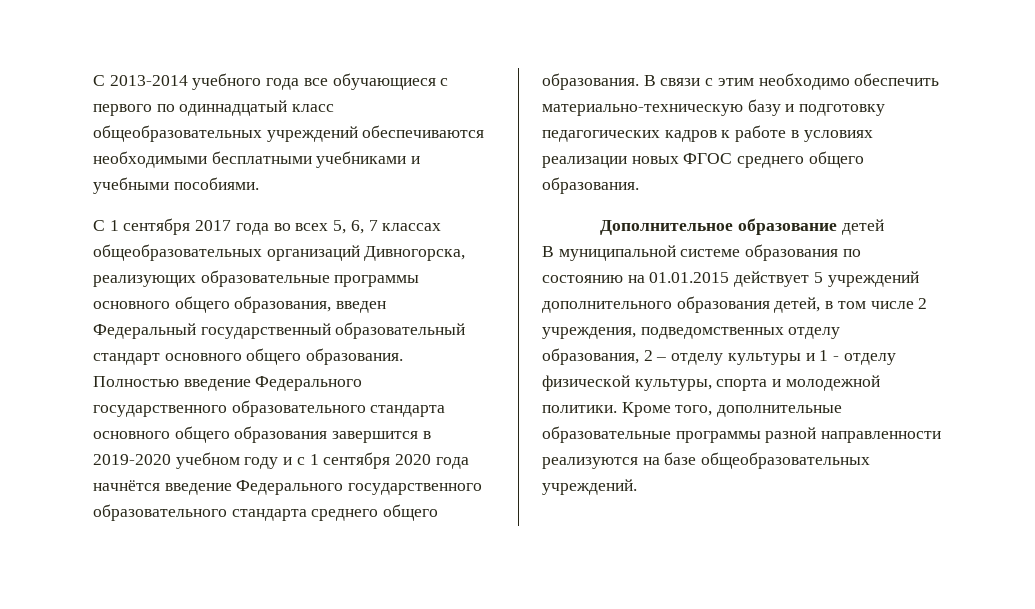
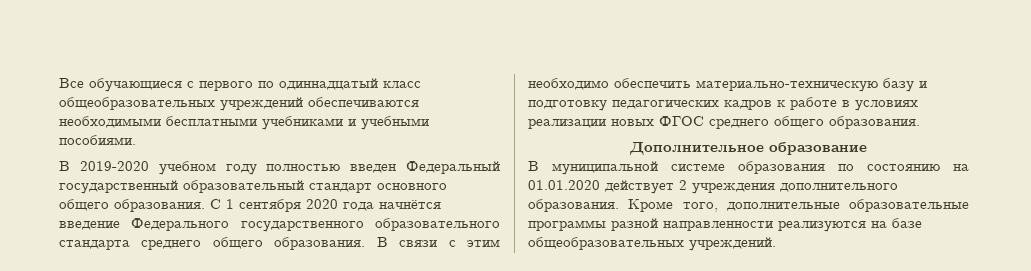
[93,73,328,90] С 2013-2014 учебного года все -> [59,78,84,88] Все
[93,218,442,235] [93,244,466,261] [93,270,420,287] [93,296,332,313] С 1 сентября 2017 года во всех 5, 6, 7 классах общеобразовательных организаций Дивногорска, реализующих образовательные программы основного общего образования, -> [59,161,341,175] В 2019-2020 учебном году полностью
[93,376,363,391] [93,400,446,417] [93,426,431,443] [93,452,305,469] Полностью введение Федерального государственного образовательного стандарта основного общего образования завершится в 2019-2020 учебном году и с -> [210,199,221,209] С
[841,219,884,235] детей -> (867, 148) none
[649,271,919,287] [542,296,928,313] [542,327,841,339] [542,348,896,365] [542,375,880,391] [542,405,617,413] 01.01.2015 действует 5 учреждений дополнительного образования детей, в том числе 2 учреждения, подведомственных отделу образования, 2 – отделу культуры и 1 - отделу физической культуры, спорта и молодежной политики. -> [528,180,898,194] [528,199,619,212] 01.01.2020 действует 2 учреждения дополнительного образования.

